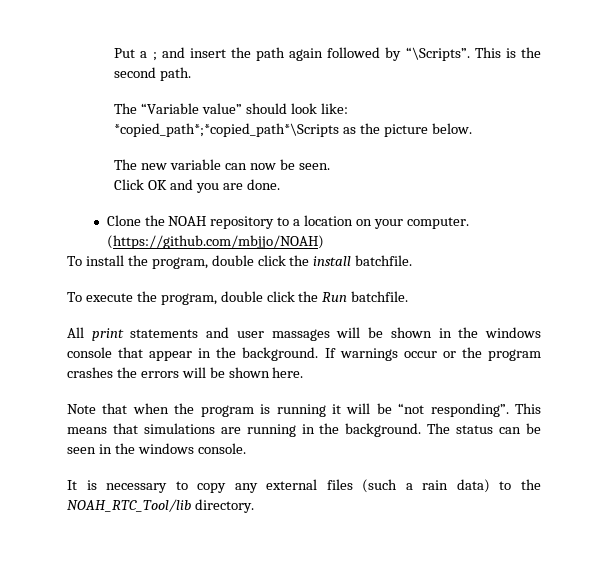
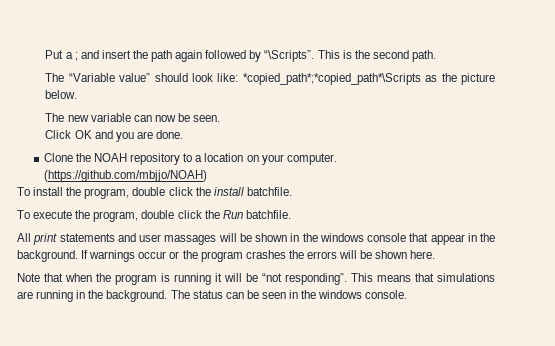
[67,479,541,493] [67,499,254,513] // It is necessary to copy any external files (such a rain data) to the NOAH_RTC_Tool/lib directory. -> (408, 294) none

